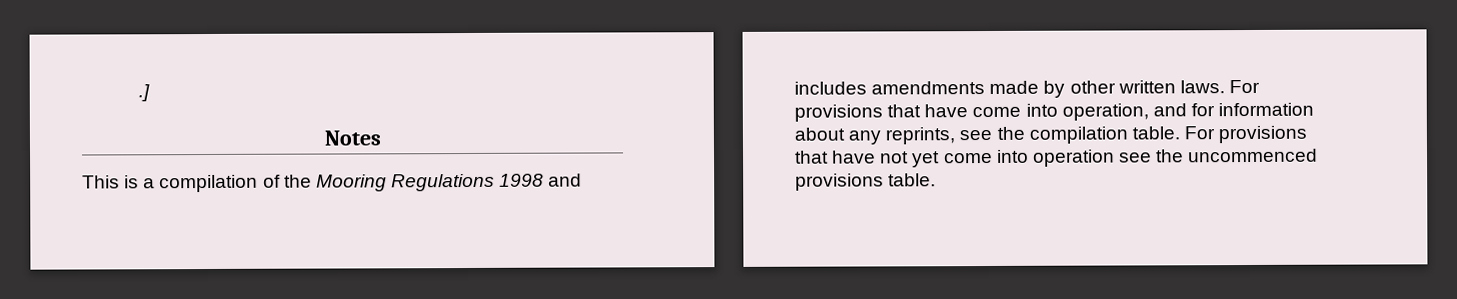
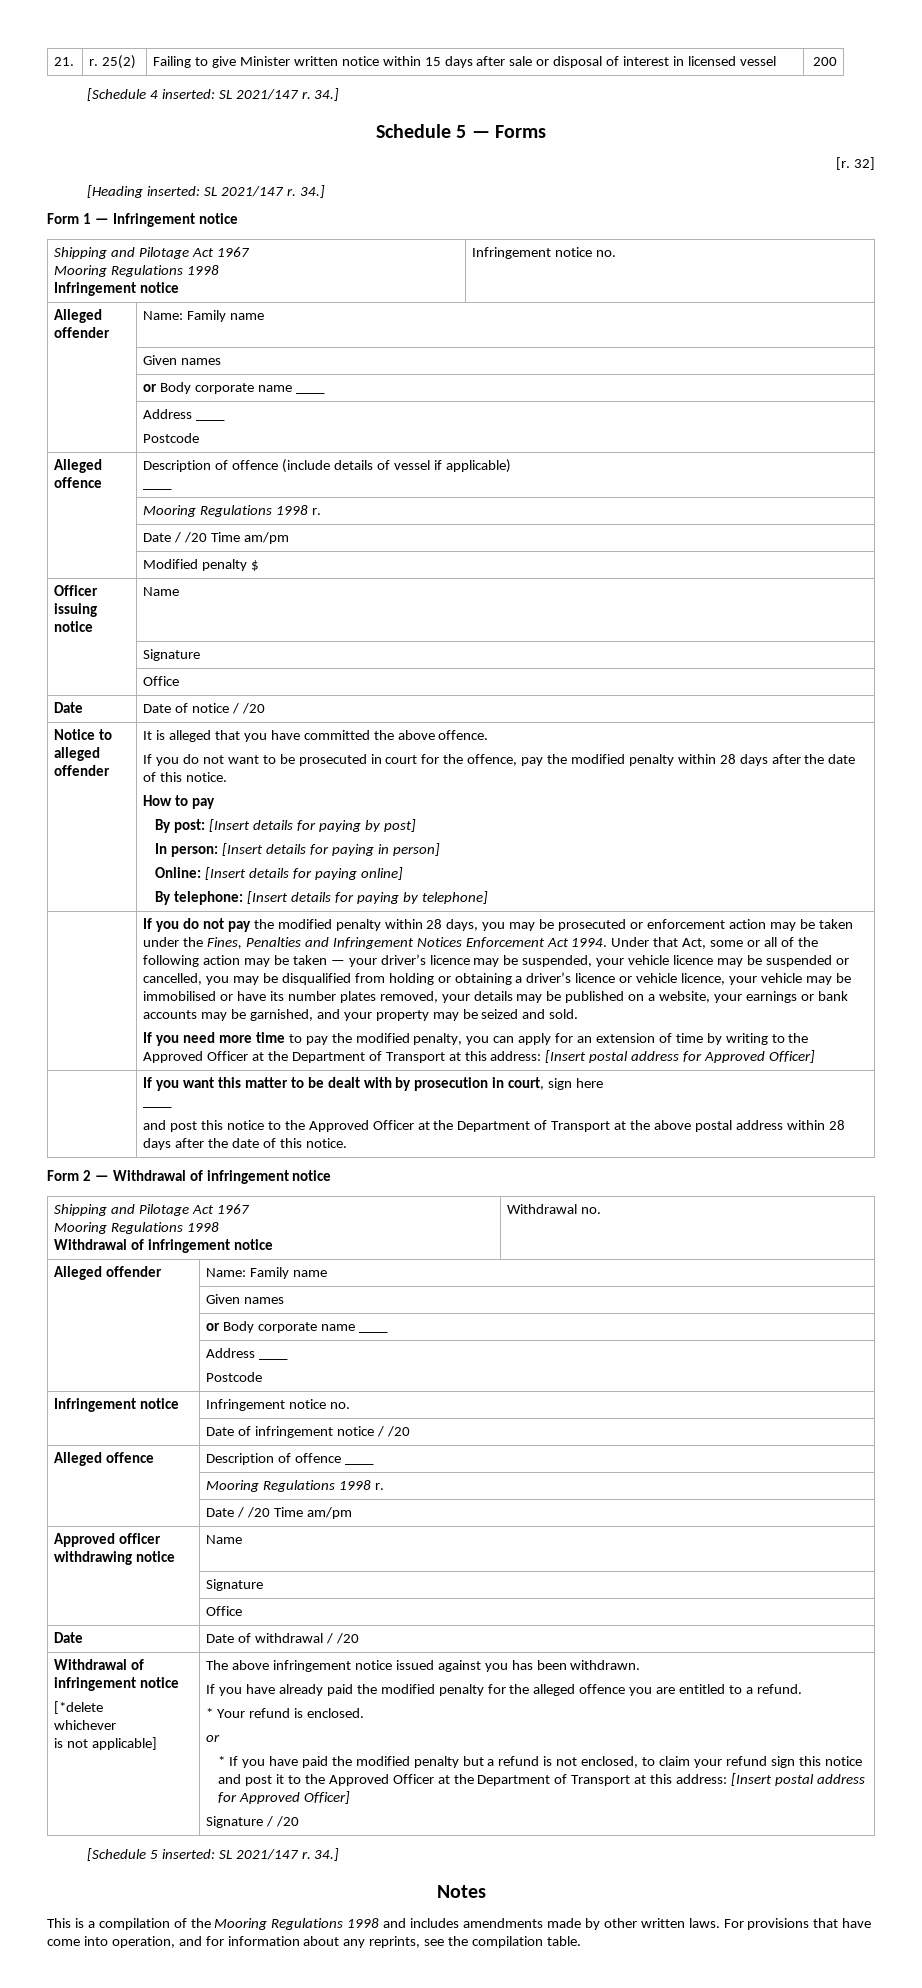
[138,84,151,102] .] -> [54,57,75,66] [89,55,137,69] [153,56,776,68] [812,57,837,66] [86,88,340,101] [376,124,546,138] [836,157,875,170] [86,185,325,198] [47,213,238,227] [54,247,250,259] [54,265,220,277] [54,282,180,296] [472,247,617,259] [54,309,103,323] [54,327,111,338] [143,310,265,322] [143,355,222,365] [143,382,292,394] [295,392,325,394] [143,409,193,419] [196,419,226,421] [143,433,200,443] [54,459,103,473] [54,477,103,488] [143,459,511,473] [143,488,173,490] [143,505,321,517] [143,532,289,544] [143,559,260,571] [54,585,99,596] [54,603,98,617] [54,621,94,632] [143,587,180,596] [143,649,201,661] [143,676,180,686] [54,702,84,713] [143,703,265,714] [54,729,113,740] [54,747,101,761] [54,765,111,776] [143,730,489,742] [143,754,856,766] [143,772,228,782] [143,795,216,809] [155,819,416,833] [155,843,440,857] [155,867,403,880] [155,891,488,905] [143,918,853,932] [143,937,818,949] [143,954,849,967] [143,972,851,985] [143,991,848,1003] [143,1009,579,1021] [143,1032,809,1046] [143,1050,815,1063] [143,1077,604,1091] [143,1106,173,1108] [143,1120,845,1132] [143,1138,347,1150] [47,1170,332,1184] [54,1204,250,1216] [54,1222,220,1234] [54,1239,273,1253] [507,1204,602,1214] [54,1266,163,1280] [206,1267,328,1279] [206,1294,285,1304] [206,1321,355,1333] [358,1331,388,1333] [206,1348,256,1358] [259,1358,289,1360] [206,1372,263,1382] [54,1398,180,1412] [206,1399,351,1411] [206,1426,410,1438] [54,1452,155,1466] [206,1453,342,1465] [344,1463,374,1465] [206,1480,384,1492] [206,1507,352,1519] [54,1533,162,1547] [54,1551,176,1565] [206,1535,243,1544] [206,1579,264,1591] [206,1606,243,1616] [54,1632,84,1643] [206,1633,359,1644] [54,1659,145,1670] [54,1677,180,1691] [54,1701,104,1714] [54,1720,117,1730] [54,1737,158,1750] [206,1660,641,1672] [206,1684,802,1696] [206,1708,364,1718] [206,1734,221,1742] [218,1756,862,1768] [218,1773,865,1786] [218,1791,351,1804] [206,1816,300,1828] [86,1848,340,1861] 21. | r. 25(2) | Failing to give Minister written notice within 15 days after sale or disposal of interest in licensed vessel | 200 // [Schedule 4 inserted: SL 2021/147 r. 34.] // Schedule 5 — Forms // [r. 32] // [Heading inserted: SL 2021/147 r. 34.] // Form 1 — Infringement notice // Shipping and Pilotage Act 1967 // Mooring Regulations 1998 // Infringement notice | Infringement notice no. // Alleged offender | Name: Family name // | Given names // | or Body corporate name ____ // | Address ____ // Postcode // Alleged offence | Description of offence (include details of vessel if applicable) // ____ // | Mooring Regulations 1998 r. // | Date / /20 Time am/pm // | Modified penalty $ // Officer issuing notice | Name // | Signature // | Office // Date | Date of notice / /20 // Notice to alleged offender | It is alleged that you have committed the above offence. // If you do not want to be prosecuted in court for the offence, pay the modified penalty within 28 days after the date of this notice. // How to pay // By post: [Insert details for paying by post] // In person: [Insert details for paying in person] // Online: [Insert details for paying online] // By telephone: [Insert details for paying by telephone] // | If you do not pay the modified penalty within 28 days, you may be prosecuted or enforcement action may be taken under the Fines, Penalties and Infringement Notices Enforcement Act 1994. Under that Act, some or all of the following action may be taken — your driver’s licence may be suspended, your vehicle licence may be suspended or cancelled, you may be disqualified from holding or obtaining a driver’s licence or vehicle licence, your vehicle may be immobilised or have its number plates removed, your details may be published on a website, your earnings or bank accounts may be garnished, and your property may be seized and sold. // If you need more time to pay the modified penalty, you can apply for an extension of time by writing to the Approved Officer at the Department of Transport at this address: [Insert postal address for Approved Officer] // | If you want this matter to be dealt with by prosecution in court, sign here // ____ // and post this notice to the Approved Officer at the Department of Transport at the above postal address within 28 days after the date of this notice. // Form 2 — Withdrawal of infringement notice // Shipping and Pilotage Act 1967 // Mooring Regulations 1998 // Withdrawal of infringement notice | Withdrawal no. // Alleged offender | Name: Family name // | Given names // | or Body corporate name ____ // | Address ____ // Postcode // Infringement notice | Infringement notice no. // | Date of infringement notice / /20 // Alleged offence | Description of offence ____ // | Mooring Regulations 1998 r. // | Date / /20 Time am/pm // Approved officer withdrawing notice | Name // | Signature // | Office // Date | Date of withdrawal / /20 // Withdrawal of infringement notice // [*delete // whichever // is not applicable] | The above infringement notice issued against you has been withdrawn. // If you have already paid the modified penalty for the alleged offence you are entitled to a refund. // * Your refund is enclosed. // or // * If you have paid the modified penalty but a refund is not enclosed, to claim your refund sign this notice and post it to the Approved Officer at the Department of Transport at this address: [Insert postal address for Approved Officer] // Signature / /20 // [Schedule 5 inserted: SL 2021/147 r. 34.]
[1183,125,1308,144] [795,148,1319,168] [795,173,937,191] For provisions that have not yet come into operation see the uncommenced provisions table. -> (581, 1941) none

